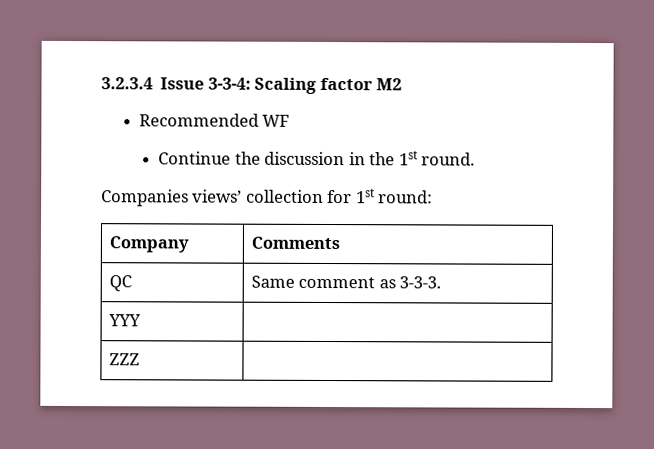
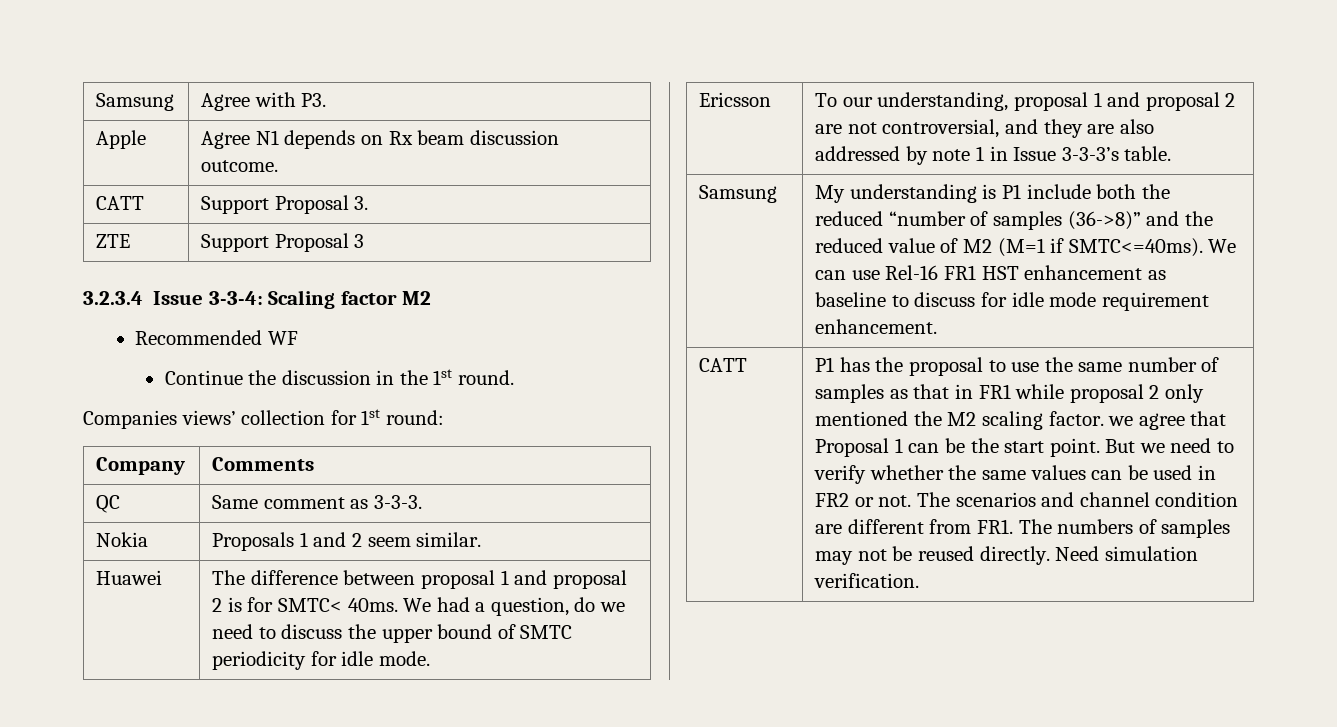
(101, 83) none -> [96,93,175,111] [201,92,327,111] [96,130,147,149] [201,130,559,149] [201,160,279,172] [96,196,145,210] [201,195,369,214] [96,234,131,248] [201,233,365,252] Samsung | Agree with P3. // Apple | Agree N1 depends on Rx beam discussion outcome. // CATT | Support Proposal 3. // ZTE | Support Proposal 3 //
[107,314,141,327] [108,353,140,366] YYY | // ZZZ | -> [96,532,149,547] [212,532,482,551] [96,570,163,585] [212,570,627,589] [212,597,625,616] [212,624,573,643] [212,651,430,670] [699,92,772,107] [815,92,1236,111] [815,119,1154,138] [815,146,1172,165] [699,185,778,203] [815,184,1170,203] [815,211,1213,230] [815,238,1237,257] [815,265,1166,280] [815,292,1209,311] [815,319,938,334] [699,358,748,372] [815,357,1220,376] [815,384,1204,403] [815,411,1227,430] [815,438,1234,457] [814,465,1216,484] [815,492,1239,507] [815,519,1231,538] [815,546,1198,565] [814,573,920,588] Nokia | Proposals 1 and 2 seem similar. // Huawei | The difference between proposal 1 and proposal 2 is for SMTC< 40ms. We had a question, do we need to discuss the upper bound of SMTC periodicity for idle mode. // Ericsson | To our understanding, proposal 1 and proposal 2 are not controversial, and they are also addressed by note 1 in Issue 3-3-3’s table. // Samsung | My understanding is P1 include both the reduced “number of samples (36->8)” and the reduced value of M2 (M=1 if SMTC<=40ms). We can use Rel-16 FR1 HST enhancement as baseline to discuss for idle mode requirement enhancement. // CATT | P1 has the proposal to use the same number of samples as that in FR1 while proposal 2 only mentioned the M2 scaling factor. we agree that Proposal 1 can be the start point. But we need to verify whether the same values can be used in FR2 or not. The scenarios and channel condition are different from FR1. The numbers of samples may not be reused directly. Need simulation verification.

